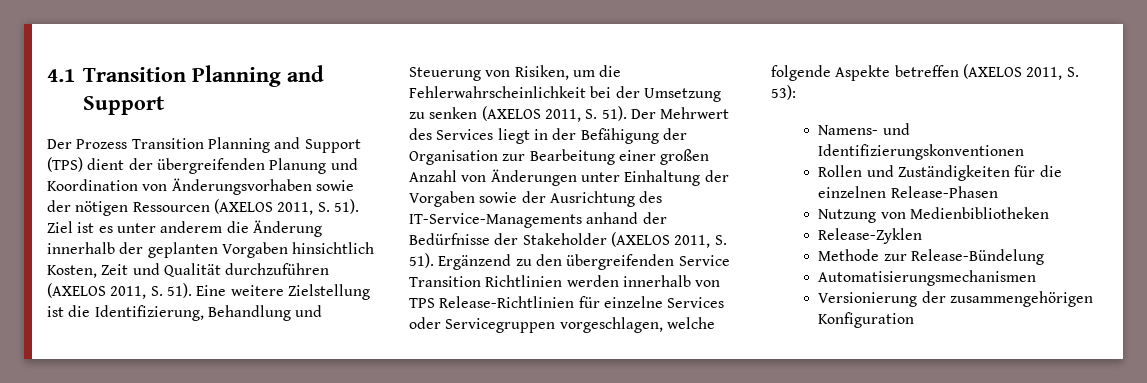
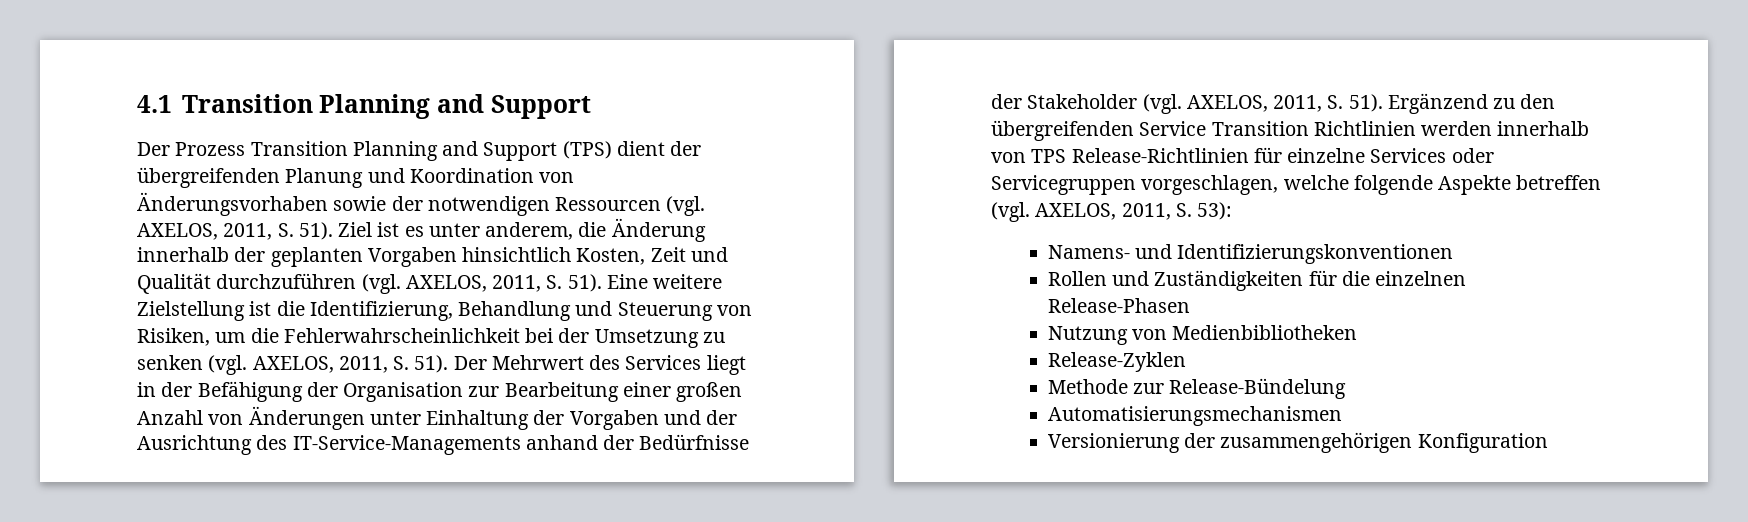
[75,199,273,216] nötigen Ressourcen (AXELOS -> [427,196,706,216] [137,223,218,240] notwendigen Ressourcen (vgl. AXELOS,
[160,221,223,233] anderem -> [485,222,574,240] anderem,
[47,283,106,298] (AXELOS -> [361,274,487,294] (vgl. AXELOS,
[481,106,541,121] (AXELOS -> [208,355,334,375] (vgl. AXELOS,
[479,192,518,203] sowie -> [663,410,701,425] und
[610,232,670,247] (AXELOS -> [1142,94,1268,114] (vgl. AXELOS,
[962,64,1022,79] (AXELOS -> [991,202,1117,222] (vgl. AXELOS,

